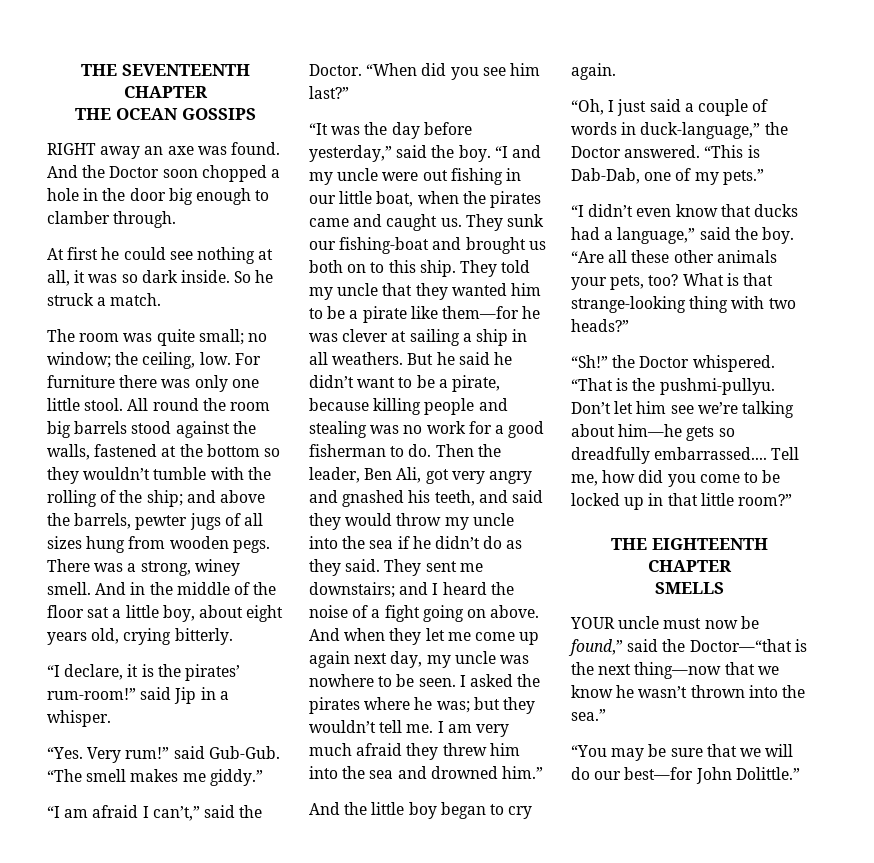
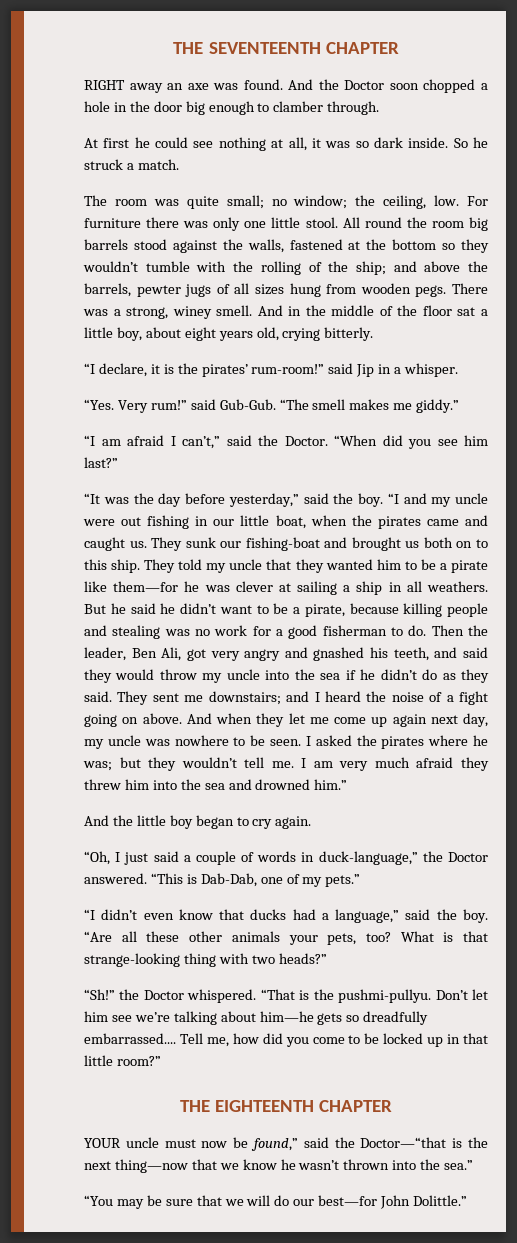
[75,108,256,120] // THE OCEAN GOSSIPS -> (399, 48) none
[655,582,724,594] // SMELLS -> (393, 1106) none

